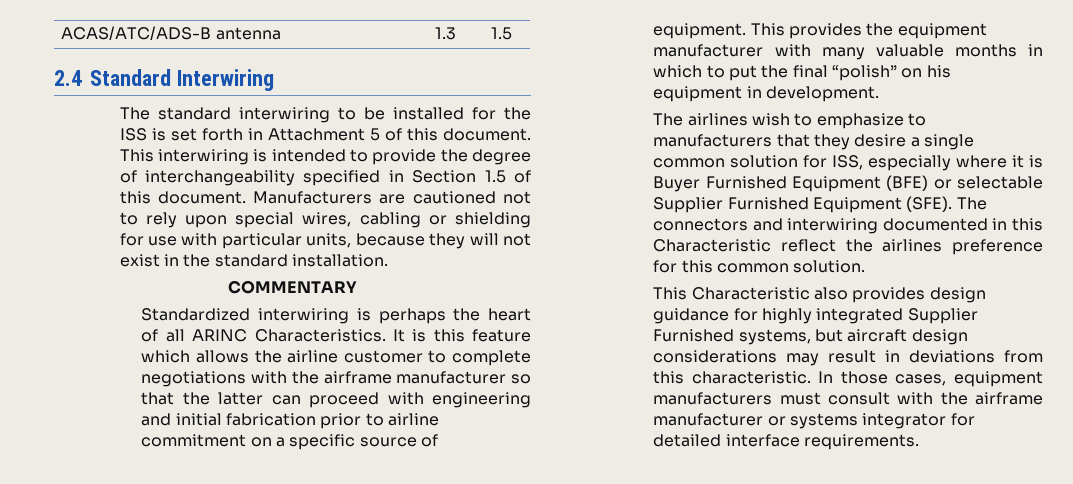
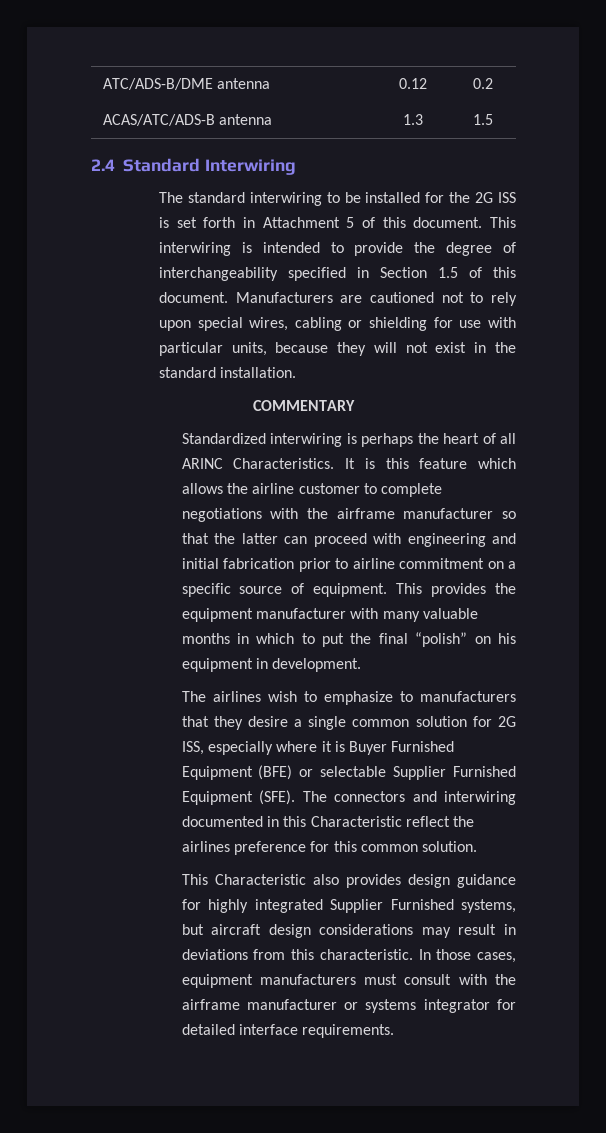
(61, 33) none -> [102,78,270,90] [398,78,427,89] [473,78,494,89] ATC/ADS-B/DME antenna | 0.12 | 0.2 //
(531, 113) none -> [475,192,494,203] 2G
(828, 161) none -> [498,716,516,727] 2G

